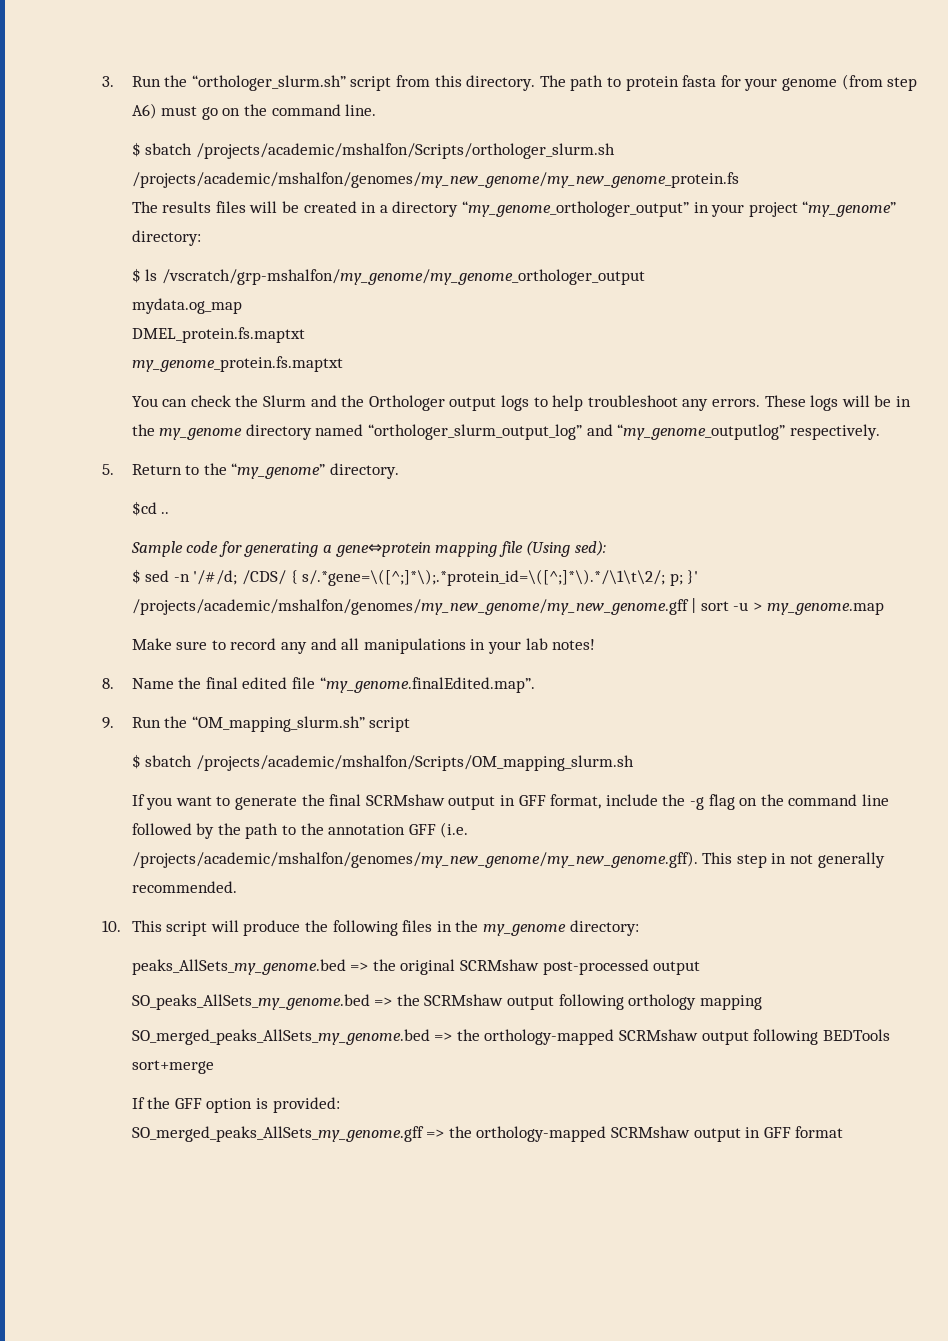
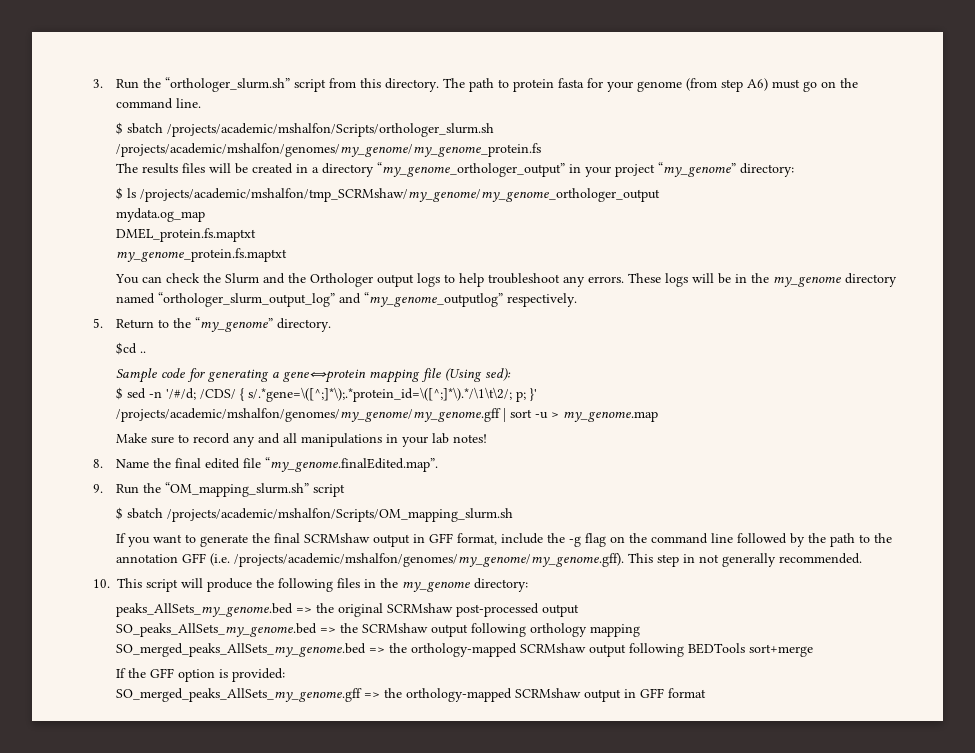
[131,172,739,188] /projects/academic/mshalfon/genomes/my_new_genome/my_new_genome_protein.fs -> [115,143,541,157] /projects/academic/mshalfon/genomes/my_genome/my_genome_protein.fs
[161,269,645,285] /vscratch/grp-mshalfon/my_genome/my_genome_orthologer_output -> [139,188,660,202] /projects/academic/mshalfon/tmp_SCRMshaw/my_genome/my_genome_orthologer_output
[131,599,689,615] /projects/academic/mshalfon/genomes/my_new_genome/my_new_genome.gff -> [115,408,501,422] /projects/academic/mshalfon/genomes/my_genome/my_genome.gff
[131,851,698,868] /projects/academic/mshalfon/genomes/my_new_genome/my_new_genome.gff). -> [233,553,624,567] /projects/academic/mshalfon/genomes/my_genome/my_genome.gff).

